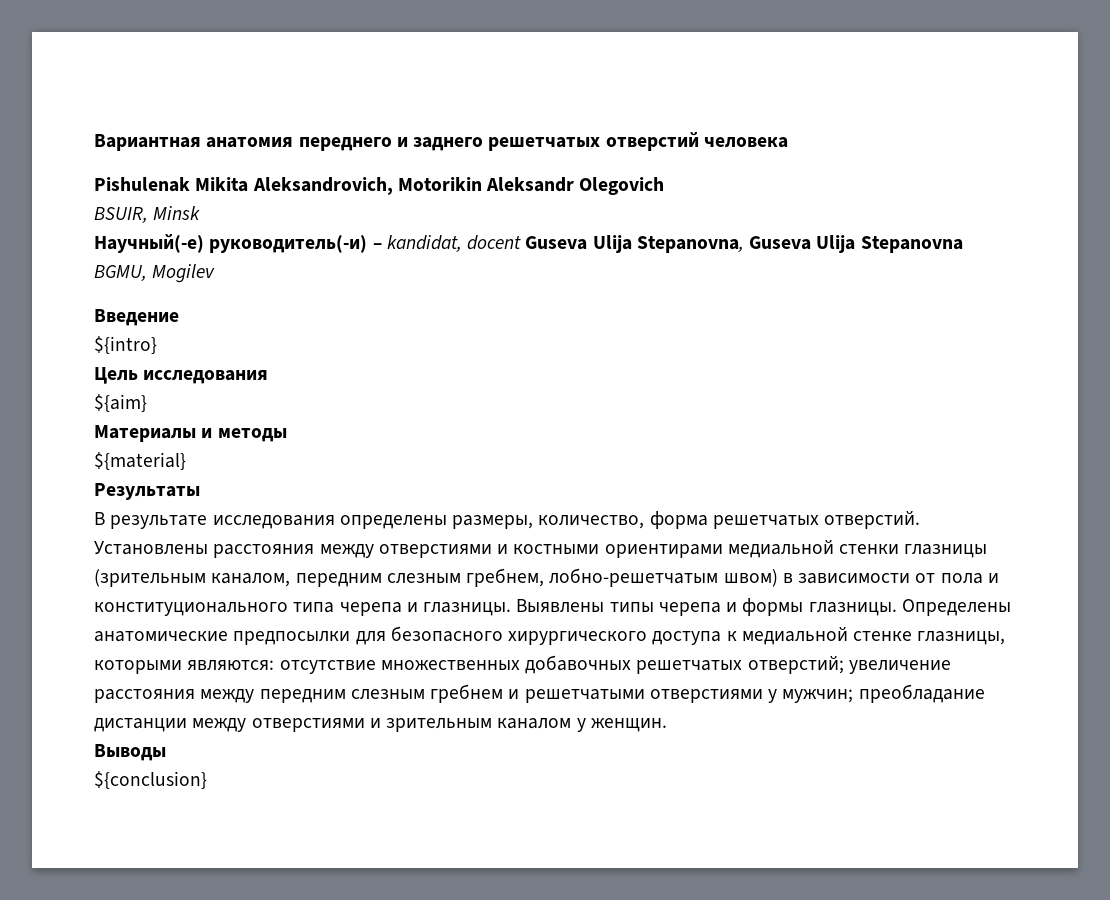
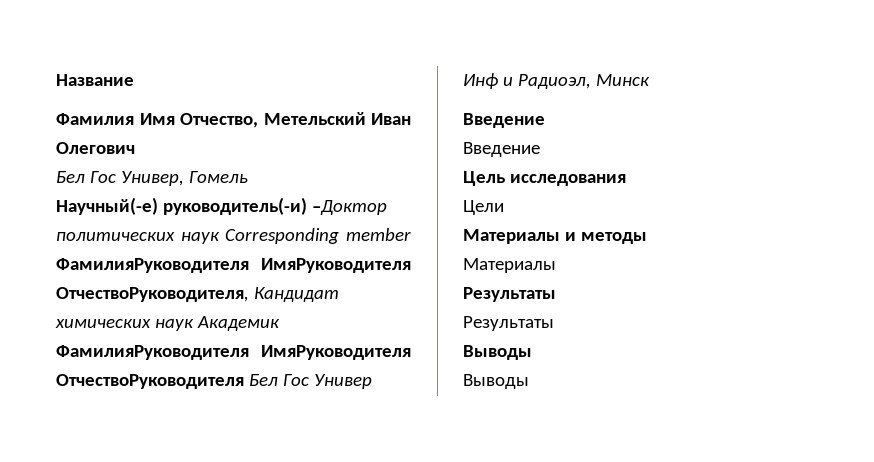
[94,132,788,151] [94,177,665,195] [94,206,201,223] [94,234,963,253] [94,264,216,283] [94,309,179,326] [94,336,157,354] Вариантная анатомия переднего и заднего решетчатых отверстий человека // Pishulenak Mikita Aleksandrovich, Motorikin Aleksandr Olegovich // BSUIR, Minsk // Научный(-е) руководитель(-и) – kandidat, docent Guseva Ulija Stepanovna, Guseva Ulija Stepanovna BGMU, Mogilev // Введение // ${intro} -> [56,74,134,86] [56,112,411,128] [56,142,135,154] [56,171,248,186] [56,197,387,215] [56,228,411,244] [56,258,411,273] [56,287,339,302] [55,316,280,331] [56,345,411,360] [56,374,372,389] [463,73,650,89] [463,113,545,128] [463,142,540,157] Название // Фамилия Имя Отчество, Метельский Иван Олегович // Бел Гос Универ, Гомель // Научный(-е) руководитель(-и) –Доктор политических наук Corresponding member ФамилияРуководителя ИмяРуководителя ОтчествоРуководителя, Кандидат химических наук Академик ФамилияРуководителя ИмяРуководителя ОтчествоРуководителя Бел Гос Универ Инф и Радиоэл, Минск // Введение // Введение
[94,394,147,412] ${aim} -> [463,200,504,215] Цели
[94,452,186,470] [94,483,200,500] [94,510,921,529] [94,539,988,558] [94,568,999,587] [94,598,1011,616] [94,626,1006,645] [94,655,951,674] [94,684,985,703] [94,718,667,732] ${material} // Результаты // В результате исследования определены размеры, количество, форма решетчатых отверстий. Установлены расстояния между отверстиями и костными ориентирами медиальной стенки глазницы (зрительным каналом, передним слезным гребнем, лобно-решетчатым швом) в зависимости от пола и конституционального типа черепа и глазницы. Выявлены типы черепа и формы глазницы. Определены анатомические предпосылки для безопасного хирургического доступа к медиальной стенке глазницы, которыми являются: отсутствие множественных добавочных решетчатых отверстий; увеличение расстояния между передним слезным гребнем и решетчатыми отверстиями у мужчин; преобладание дистанции между отверстиями и зрительным каналом у женщин. -> [463,258,556,273] [463,287,556,302] [463,316,554,331] Материалы // Результаты // Результаты
[94,771,207,789] ${conclusion} -> [463,374,529,389] Выводы

